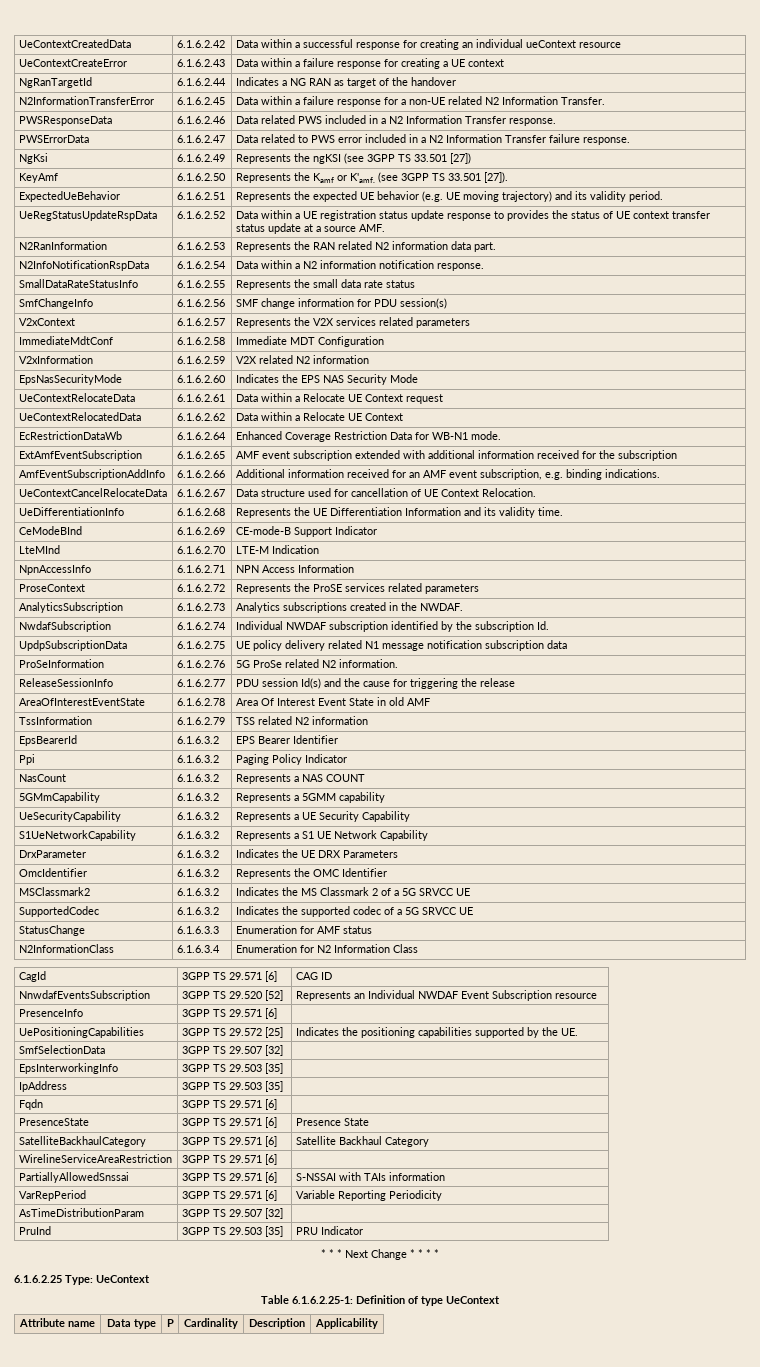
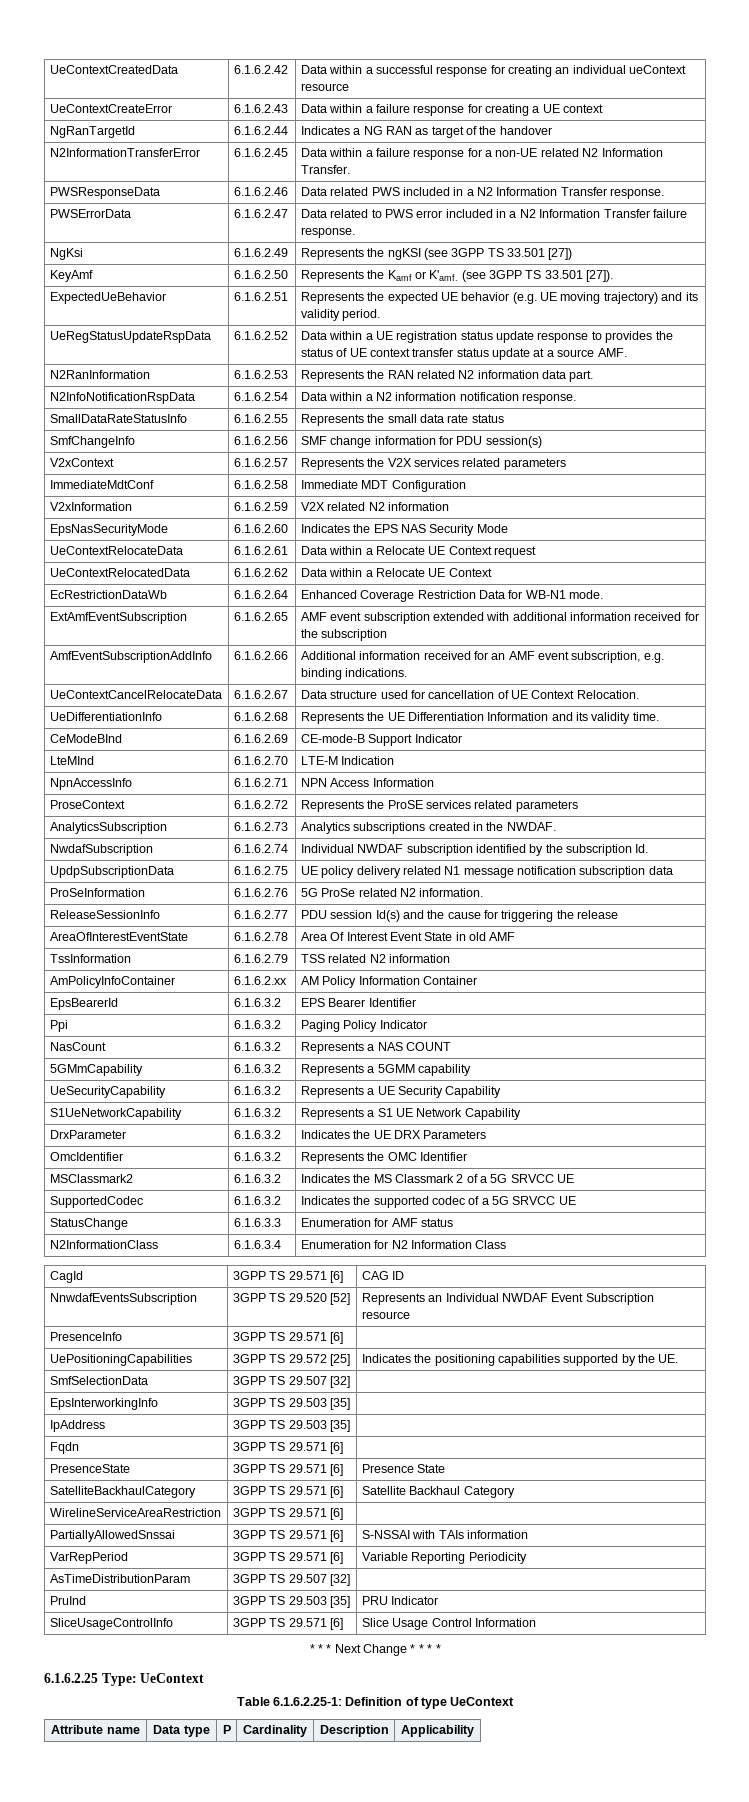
(368, 720) none -> [49,976,175,988] [233,976,287,985] [300,976,477,988] // AmPolicyInfoContainer | 6.1.6.2.xx | AM Policy Information Container
(363, 1230) none -> [49,1618,173,1630] [232,1618,343,1630] [361,1618,536,1630] // SliceUsageControlInfo | 3GPP TS 29.571 [6] | Slice Usage Control Information

